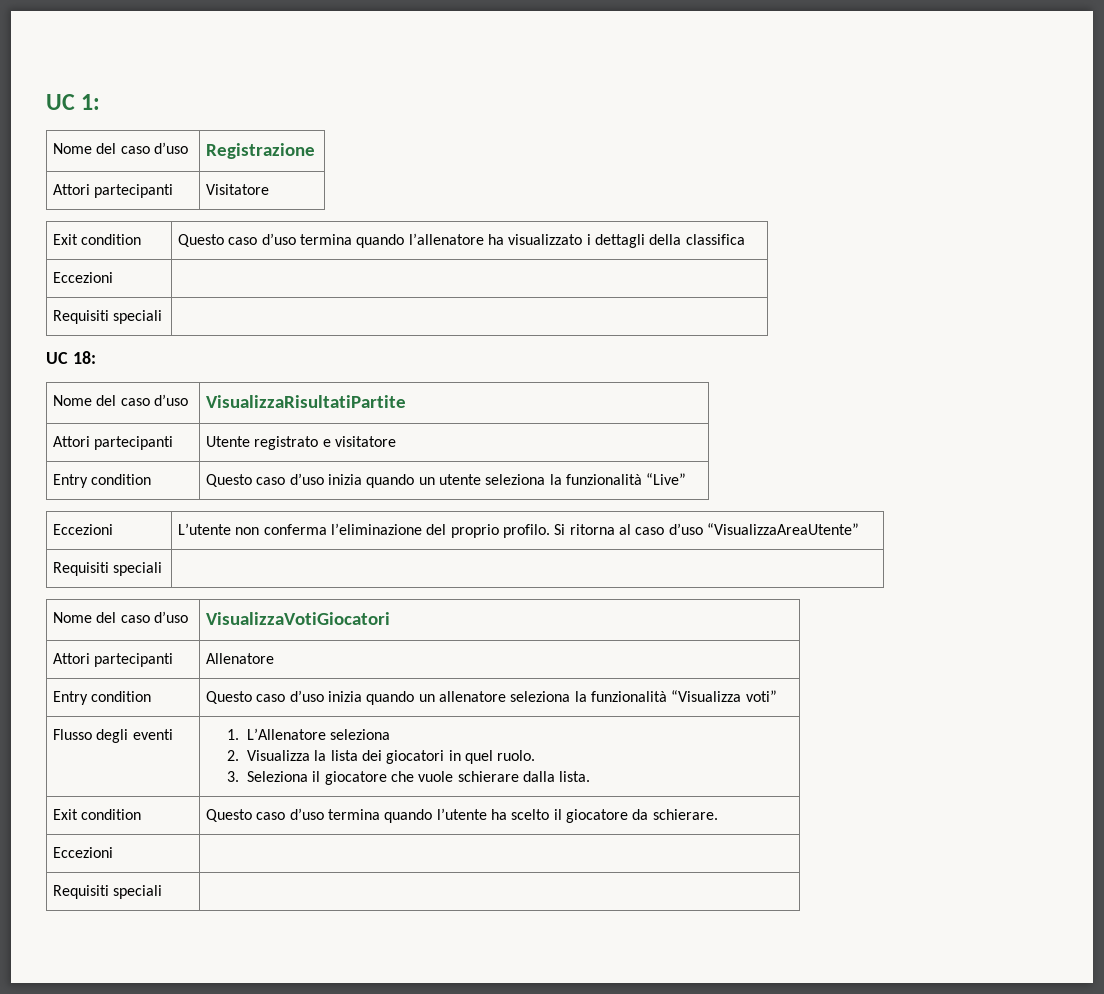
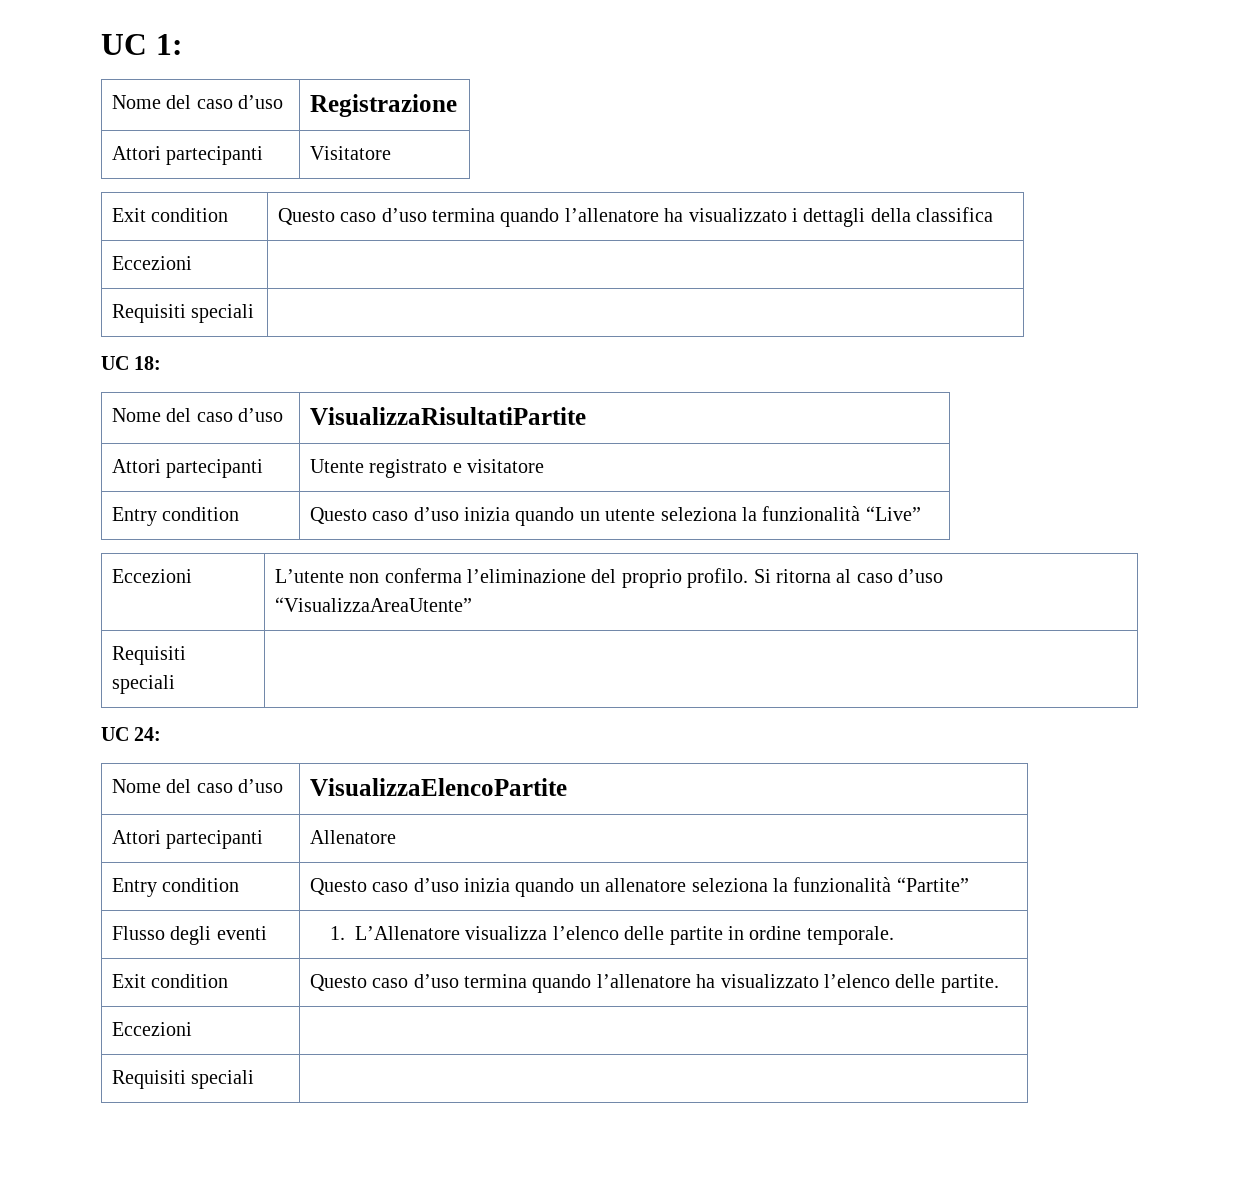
[53,611,189,623] [206,612,391,625] // Nome del caso d’uso | VisualizzaVotiGiocatori -> [101,727,162,741] [111,779,284,793] [309,778,567,796] // UC 24: // Nome del caso d’uso | VisualizzaElencoPartite
[671,690,777,702] “Visualizza voti” -> [896,877,969,892] “Partite”
[330,729,391,740] [226,750,536,764] [226,771,591,785] [53,809,142,820] [206,808,718,823] seleziona // 2. Visualizza la lista dei giocatori in quel ruolo. // 3. Seleziona il giocatore che vuole schierare dalla lista. // Exit condition | Questo caso d’uso termina quando l’utente ha scelto il giocatore da schierare. -> [465,926,894,945] [111,974,229,988] [309,974,999,993] visualizza l’elenco delle partite in ordine temporale. // Exit condition | Questo caso d’uso termina quando l’allenatore ha visualizzato l’elenco delle partite.

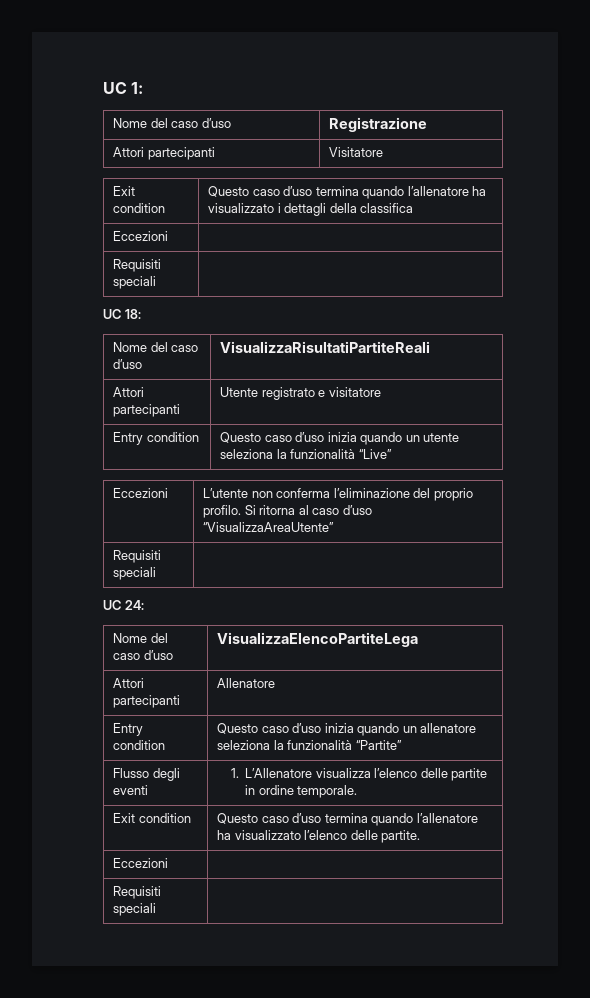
[309,407,586,425] VisualizzaRisultatiPartite -> [220,341,431,353] VisualizzaRisultatiPartiteReali
[309,778,567,796] VisualizzaElencoPartite -> [217,632,419,647] VisualizzaElencoPartiteLega

